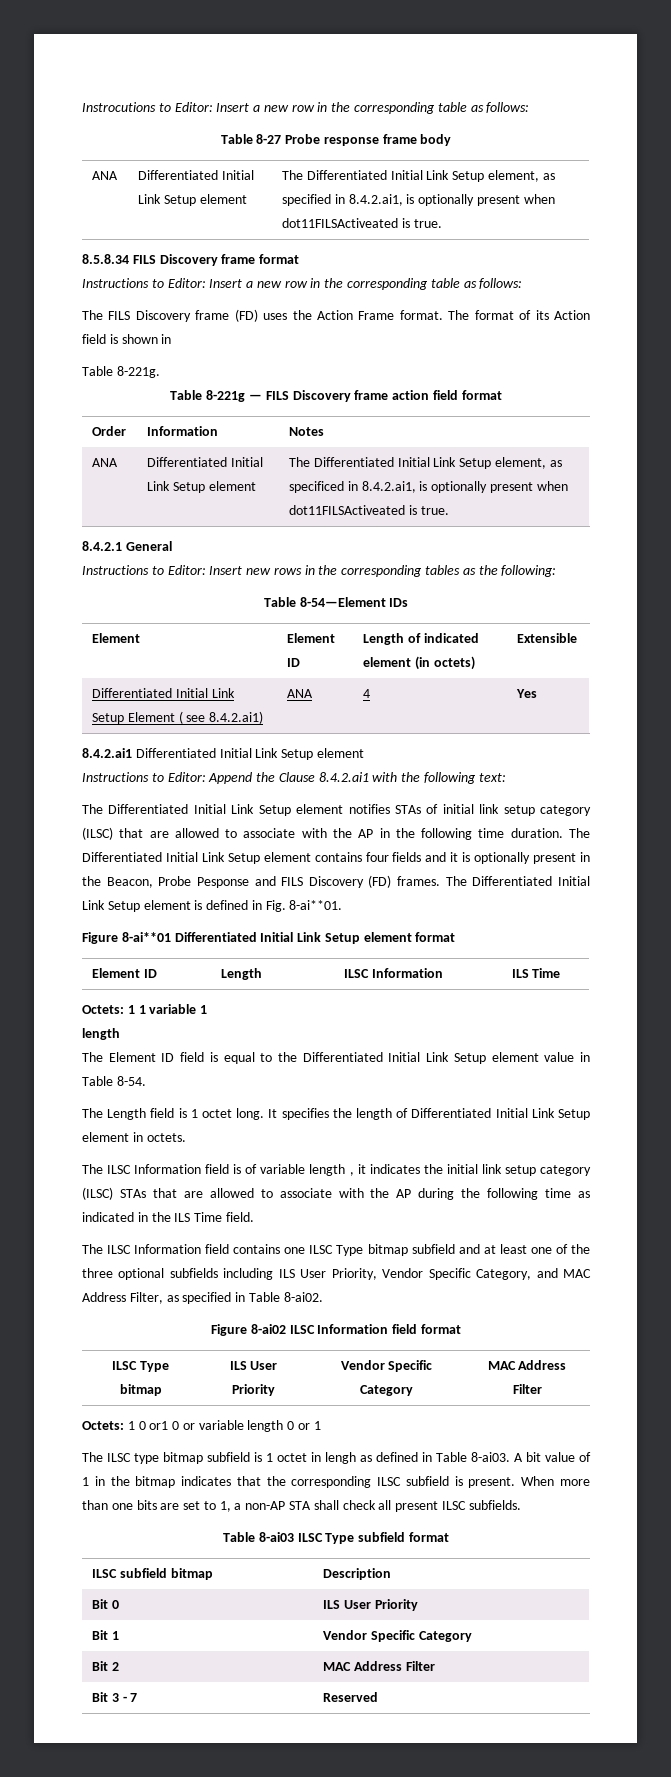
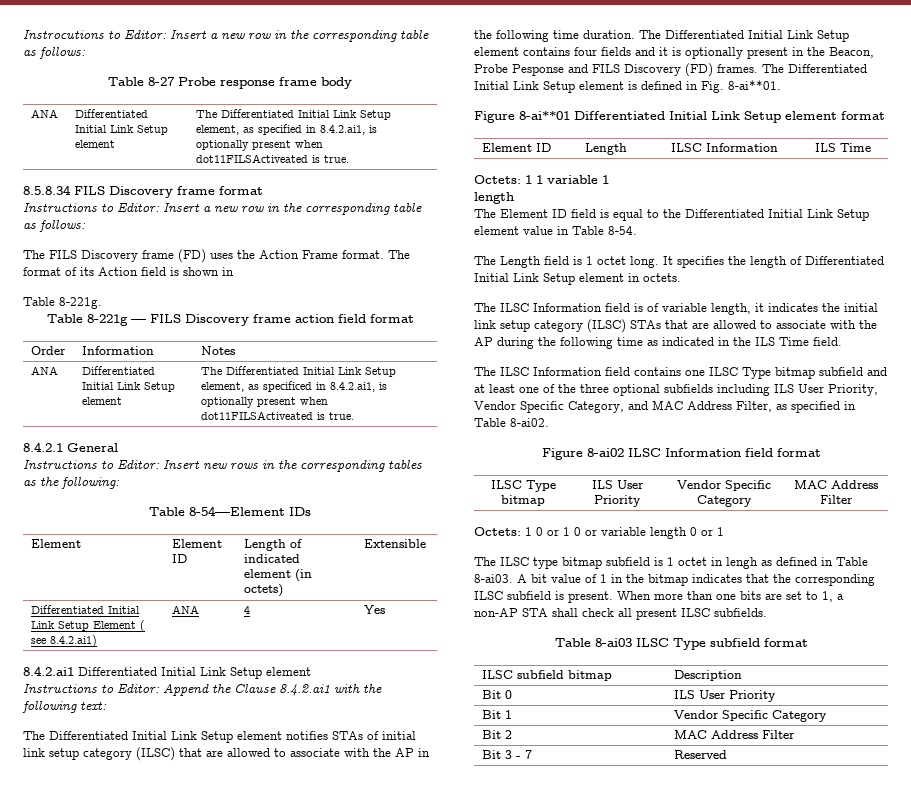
[309,1164,354,1176] length , -> [711,303,751,315] length,
[149,1421,169,1430] or1 -> [547,527,570,536] or 1

